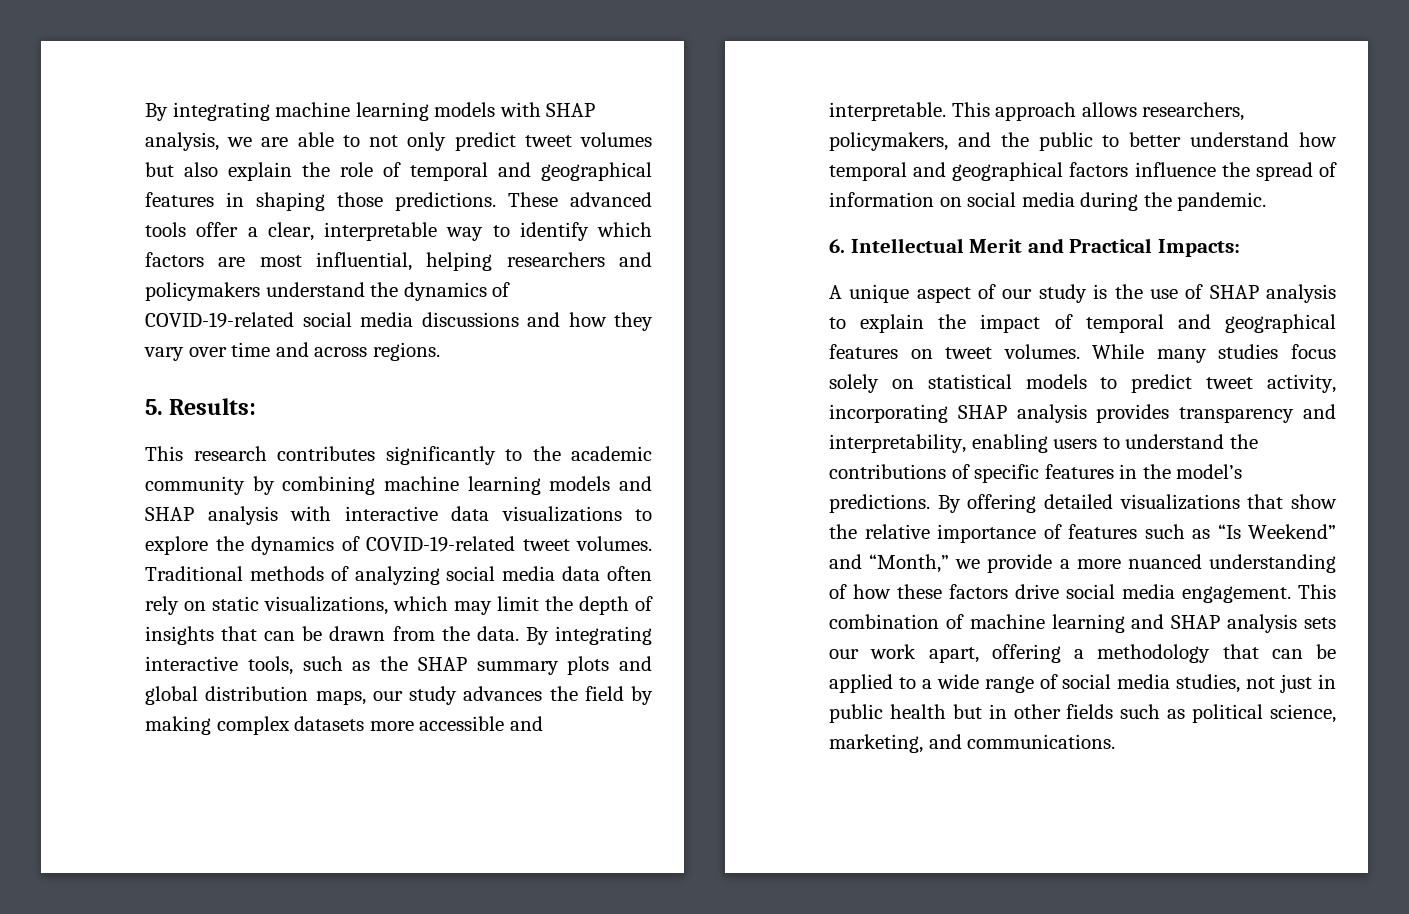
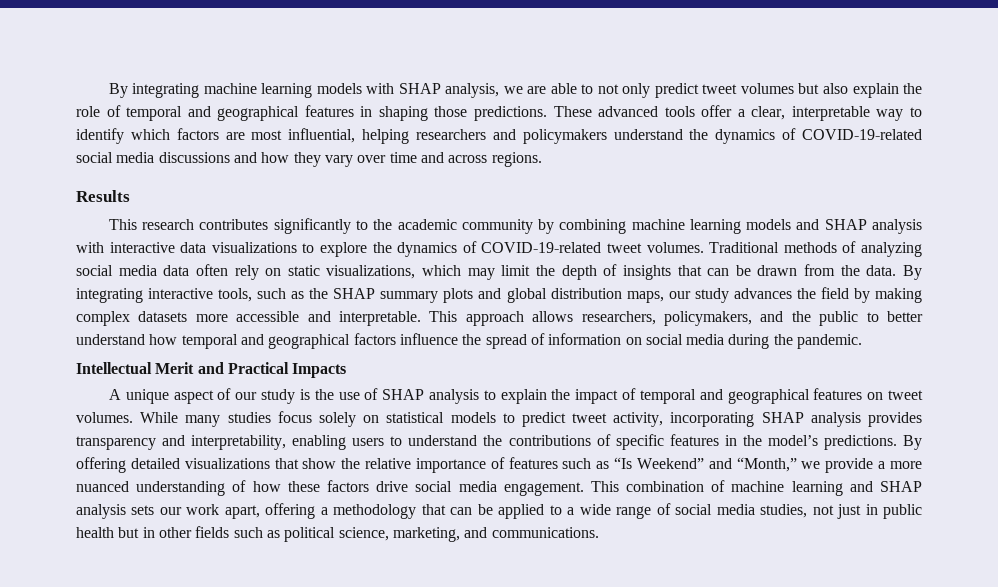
[145,398,257,415] 5. Results: -> [76,190,130,202] Results
[829,239,845,253] 6. -> (863, 341) none
[1157,239,1240,257] Impacts: -> [292,363,347,378] Impacts

